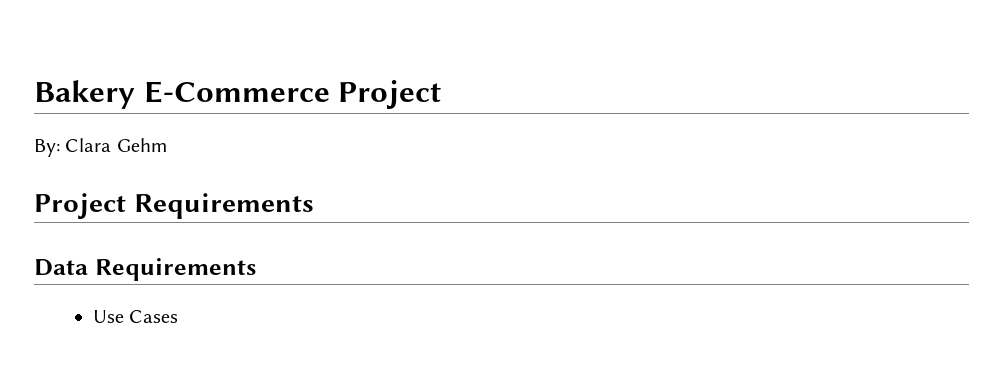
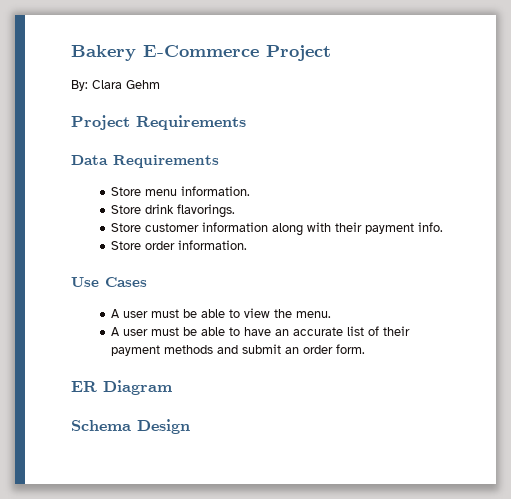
[92,310,178,323] Use Cases -> [111,186,251,196] [111,204,236,218] [111,222,444,236] [111,240,248,250] [71,277,147,287] [111,308,332,318] [111,326,411,336] [111,344,366,356] [71,380,172,395] [71,419,190,434] Store menu information. // Store drink flavorings. // Store customer information along with their payment info. // Store order information. // Use Cases // A user must be able to view the menu. // A user must be able to have an accurate list of their payment methods and submit an order form. // ER Diagram // Schema Design

